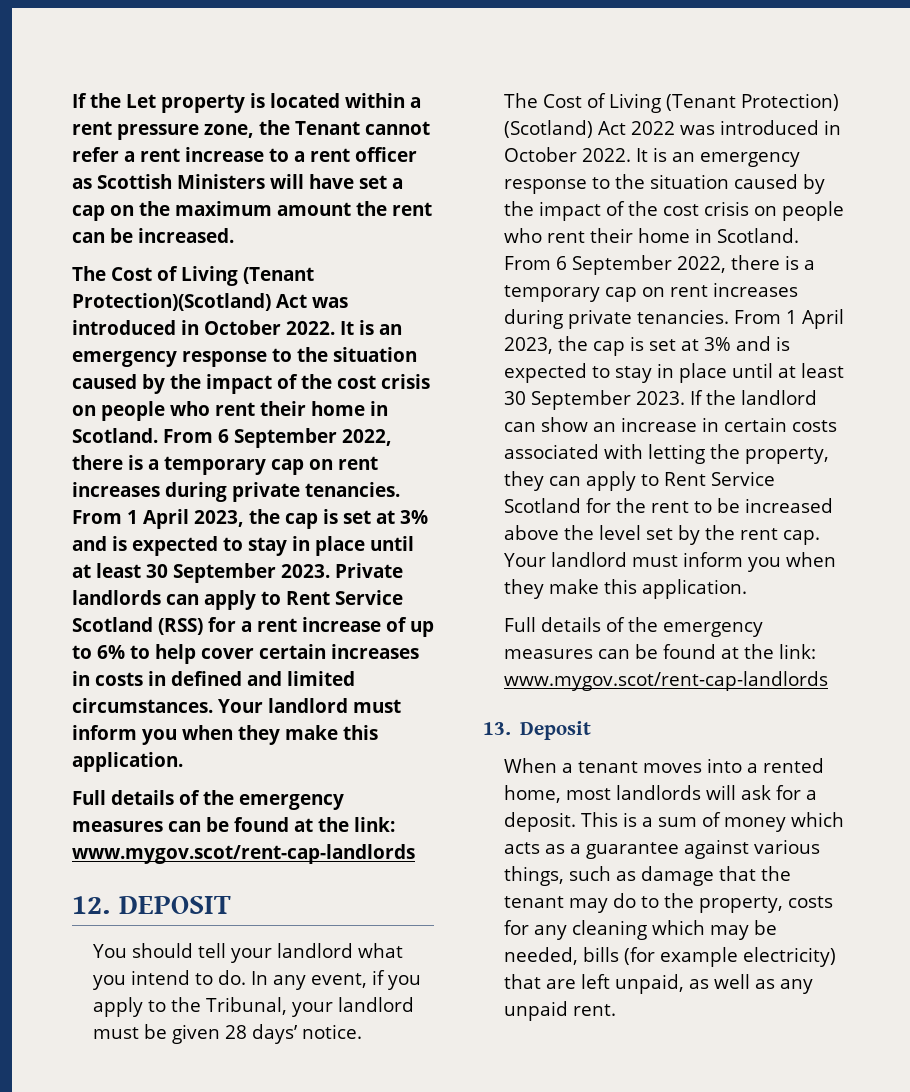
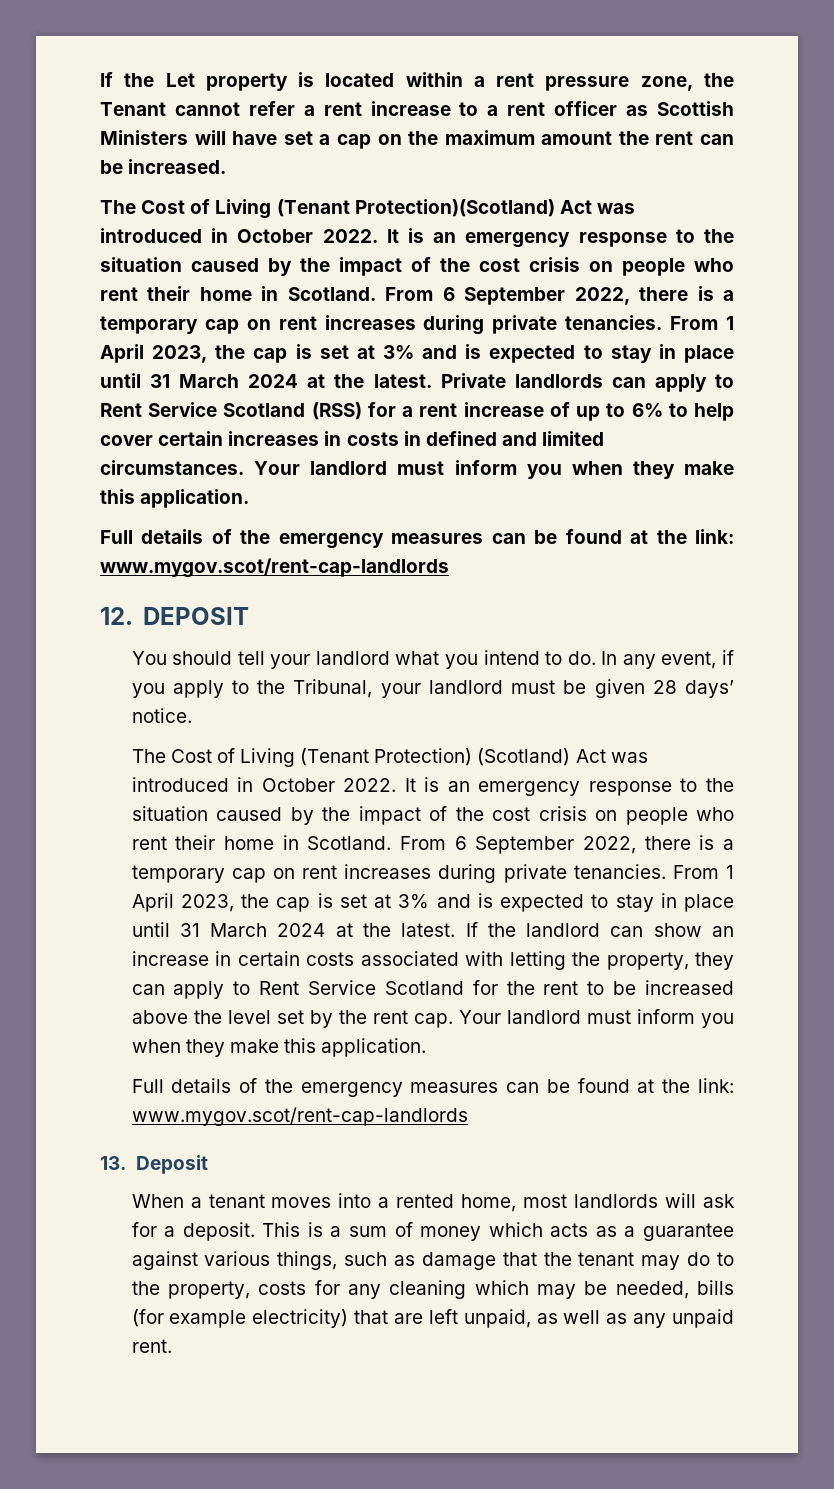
[72,563,330,583] at least 30 September 2023. -> [150,374,432,388] 31 March 2024 at the latest.
[630,121,675,135] 2022 -> (606, 756) none
[777,363,844,378] [503,390,685,410] at least 30 September 2023. -> [179,923,456,937] 31 March 2024 at the latest.

